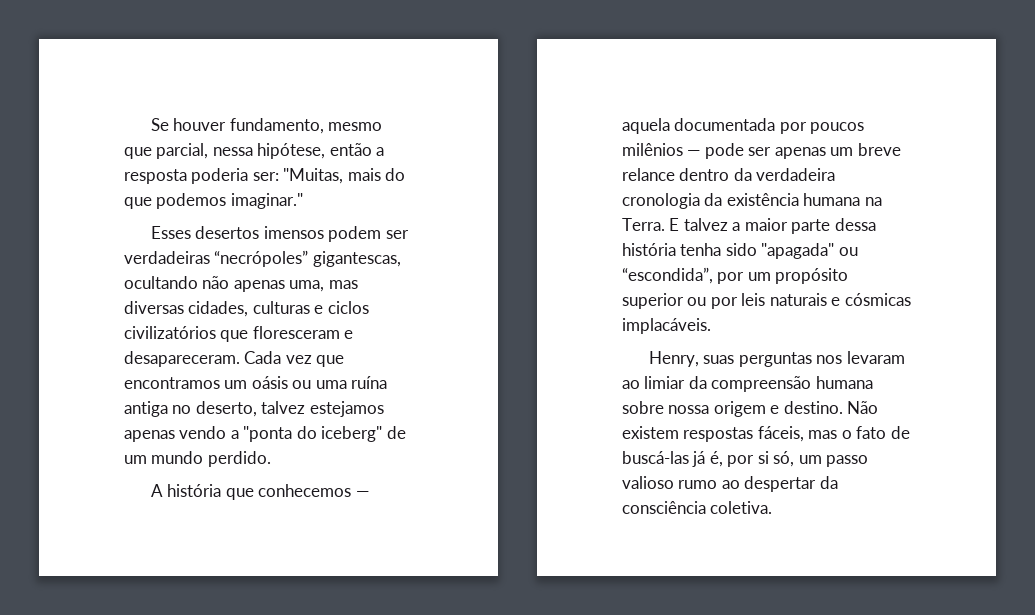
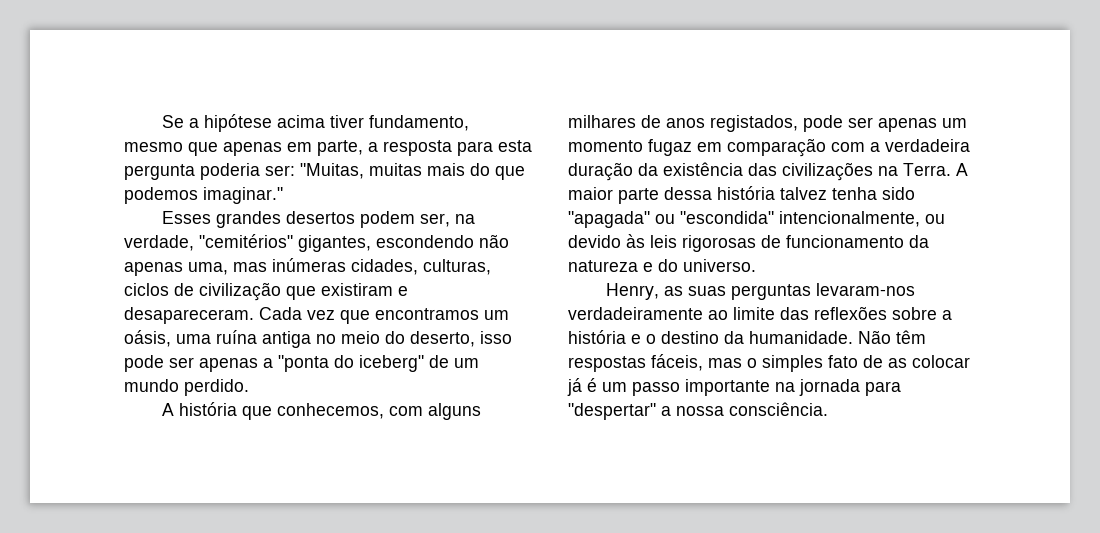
[173,118,383,134] [124,143,385,159] [124,169,187,184] houver fundamento, mesmo que parcial, nessa hipótese, então a resposta -> [188,114,469,132] [124,140,532,156] [124,164,195,180] a hipótese acima tiver fundamento, mesmo que apenas em parte, a resposta para esta pergunta
(344, 176) none -> [369,163,422,176] muitas
[195,226,409,242] [124,250,401,267] [124,276,358,292] [124,301,369,317] [124,326,340,342] desertos imensos podem ser verdadeiras “necrópoles” gigantescas, ocultando não apenas uma, mas diversas cidades, culturas e ciclos civilizatórios que floresceram -> [215,211,475,228] [124,234,509,252] [124,258,491,276] [124,282,393,301] grandes desertos podem ser, na verdade, "cemitérios" gigantes, escondendo não apenas uma, mas inúmeras cidades, culturas, ciclos de civilização que existiram
[251,376,312,389] oásis ou -> [124,330,171,347] oásis,
[195,401,384,417] [124,426,227,442] deserto, talvez estejamos apenas vendo -> [341,331,512,347] [124,355,258,372] meio do deserto, isso pode ser apenas
[258,484,369,497] [622,118,865,134] [622,143,901,159] [622,168,836,181] [622,193,882,209] [622,218,741,231] conhecemos — aquela documentada por poucos milênios — pode ser apenas um breve relance dentro da verdadeira cronologia da existência humana na Terra. E talvez a -> [276,403,481,420] [568,115,967,132] [568,138,970,157] [568,162,968,181] conhecemos, com alguns milhares de anos registados, pode ser apenas um momento fugaz em comparação com a verdadeira duração da existência das civilizações na Terra. A
(676, 249) none -> [780,187,827,200] talvez
[622,267,849,284] [622,293,911,309] [622,318,711,334] “escondida”, por um propósito superior ou por leis naturais e cósmicas implacáveis. -> [680,211,945,227] [568,234,929,252] [568,259,756,272] "escondida" intencionalmente, ou devido às leis rigorosas de funcionamento da natureza e do universo.
(699, 359) none -> [663,286,683,296] as
[816,351,905,364] [622,376,873,392] [622,401,879,417] [622,426,679,439] nos levaram ao limiar da compreensão humana sobre nossa origem e destino. Não existem -> [815,283,915,296] [568,306,952,320] [568,330,926,344] levaram-nos verdadeiramente ao limite das reflexões sobre a história e o destino da humanidade. Não têm
(852, 434) none -> [762,355,823,372] simples
[622,451,869,467] [622,476,838,492] [622,501,773,514] buscá-las já é, por si só, um passo valioso rumo ao despertar da consciência coletiva. -> [888,355,970,368] [567,378,901,396] [568,402,828,420] as colocar já é um passo importante na jornada para "despertar" a nossa consciência.

